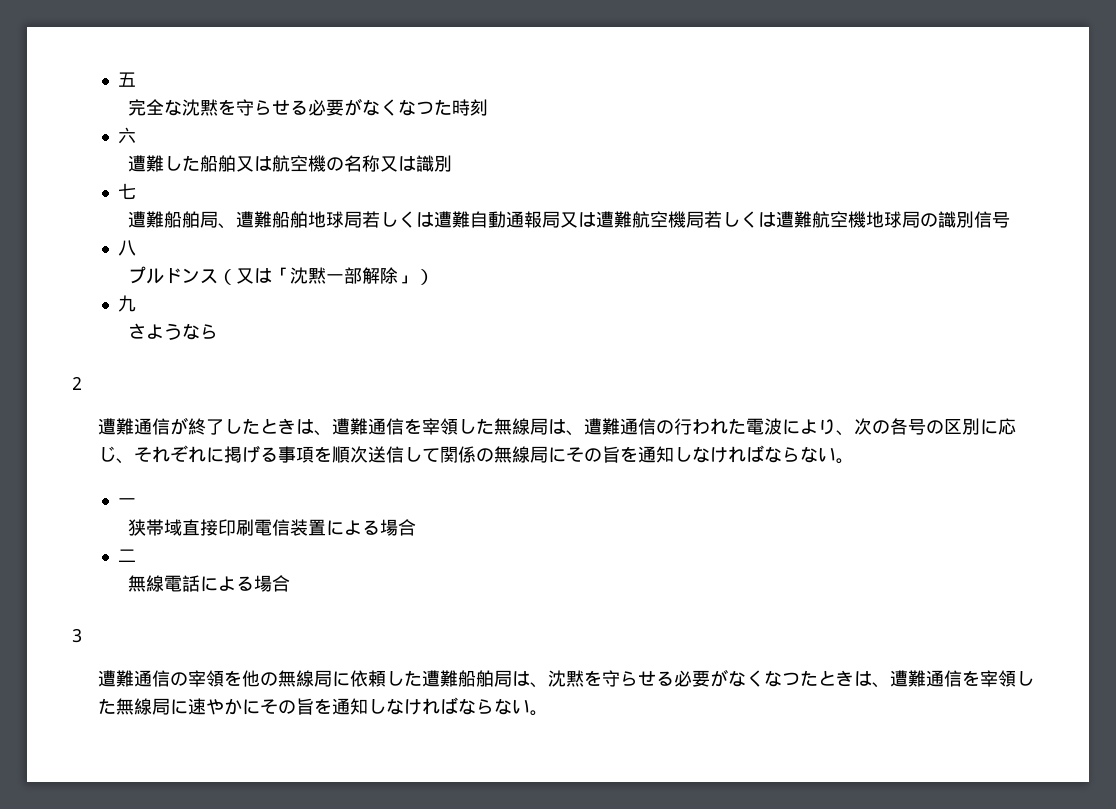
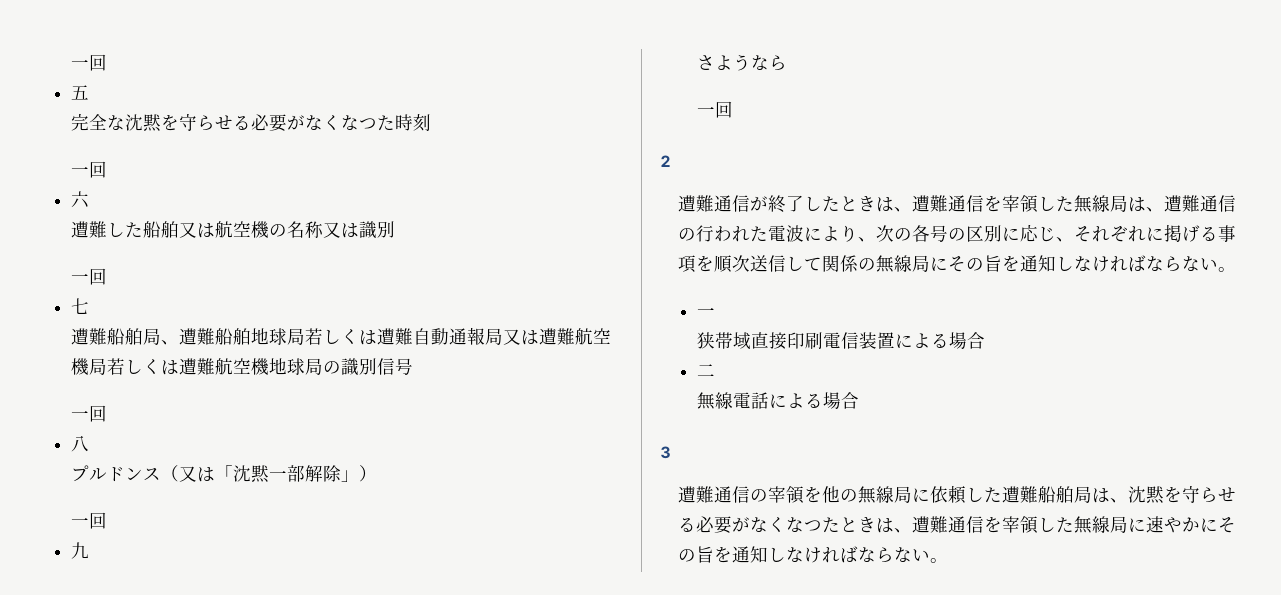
(117, 79) none -> [71,54,108,71] 一回 //
(489, 107) none -> [71,161,108,178] // 一回
(453, 163) none -> [71,268,108,285] // 一回
(1011, 220) none -> [71,405,108,422] // 一回
(435, 277) none -> [71,512,108,529] // 一回
(219, 331) none -> [697,101,734,118] // 一回

